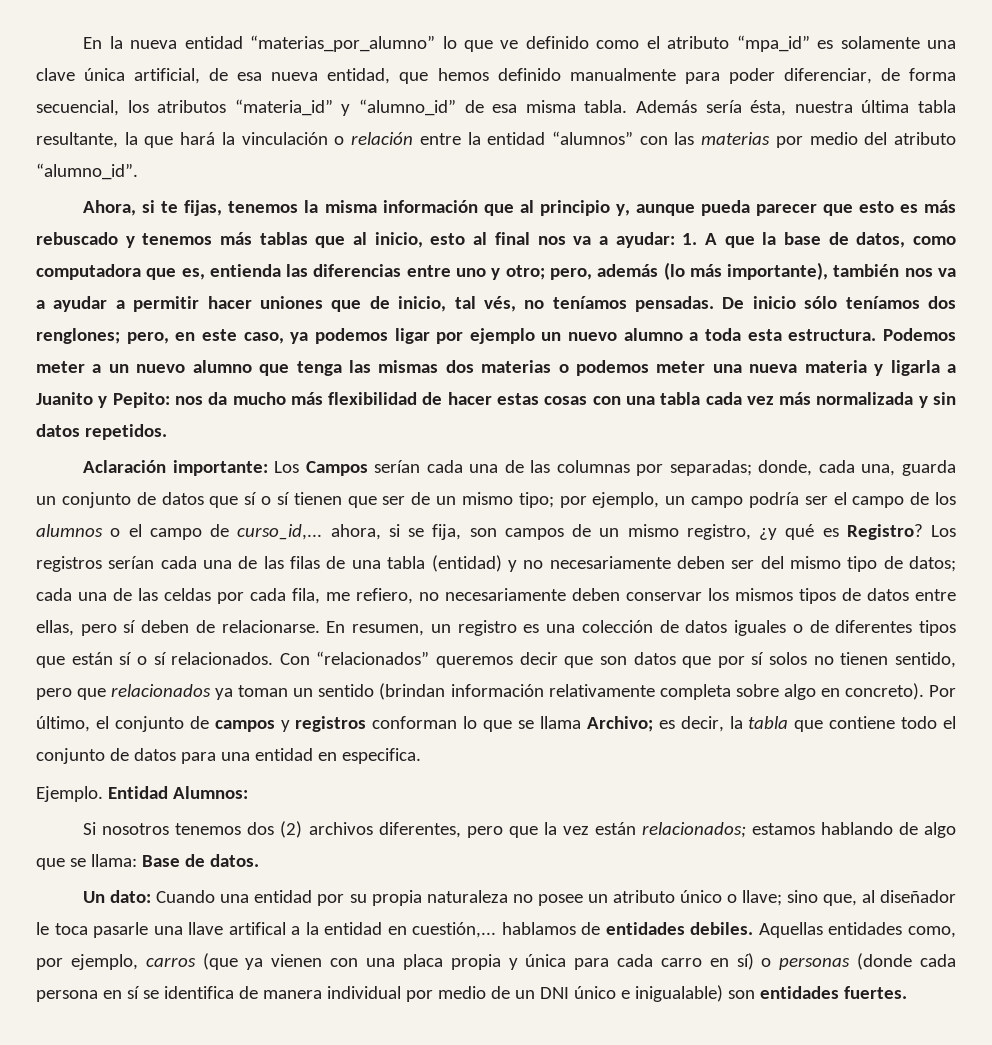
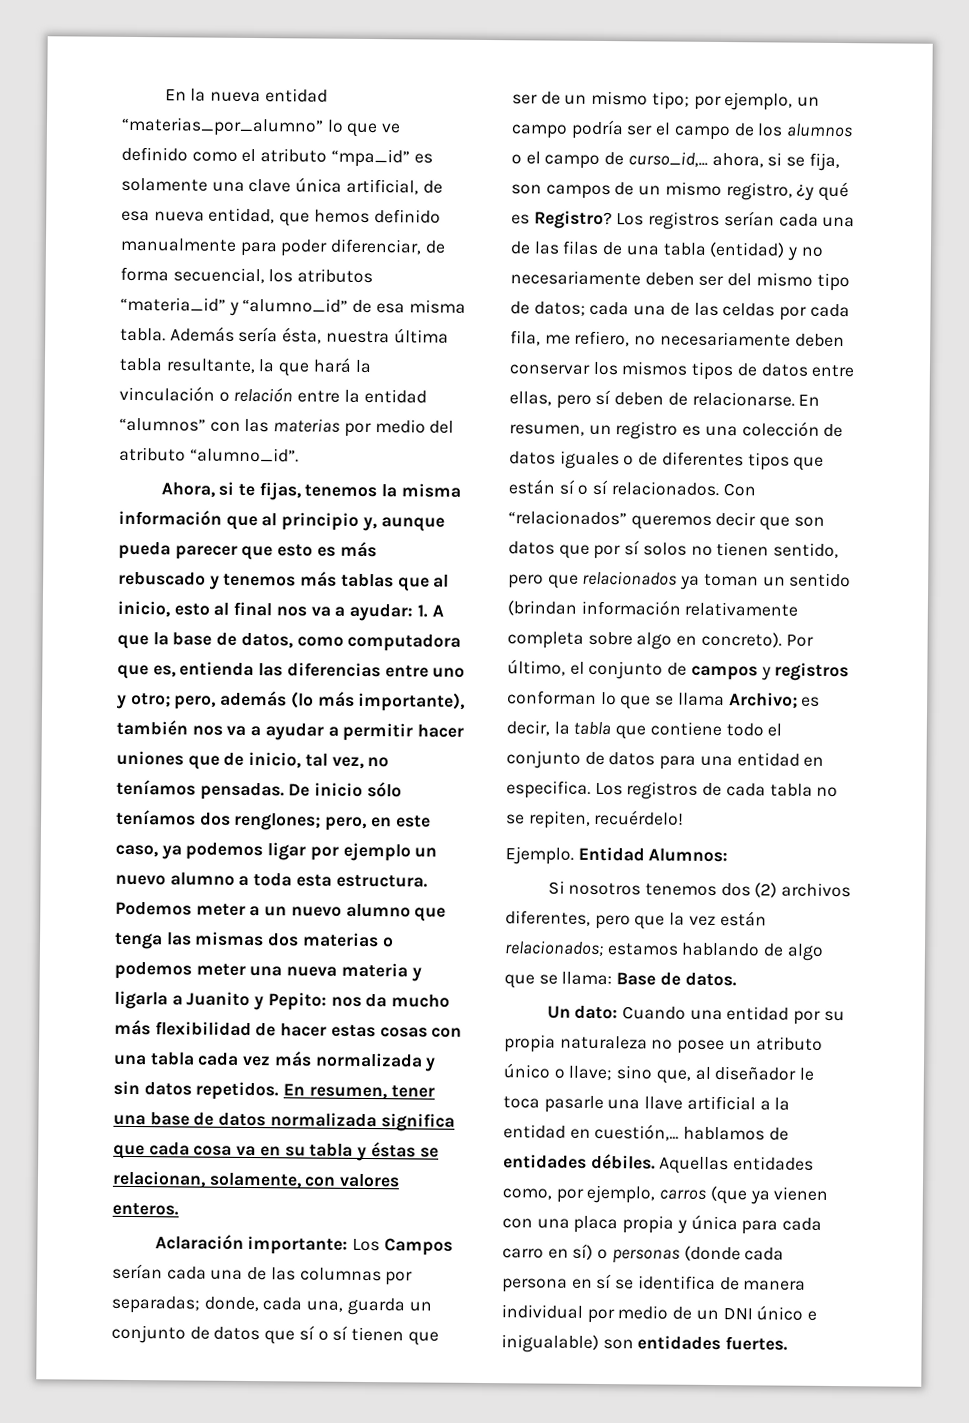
[483,296,516,312] vés, -> [331,756,364,769] vez,
(167, 432) none -> [283,1083,435,1100] [113,1112,455,1132] [113,1142,439,1162] [112,1170,401,1189] [112,1202,179,1216] En resumen, tener una base de datos normalizada significa que cada cosa va en su tabla y éstas se relacionan, solamente, con valores enteros.
(421, 756) none -> [594,781,839,800] [506,809,685,829] Los registros de cada tabla no se repiten, recuérdelo!
[228,922,286,935] artifical -> [686,1095,756,1111] artificial
[690,922,754,935] debiles. -> [590,1153,656,1170] débiles.

